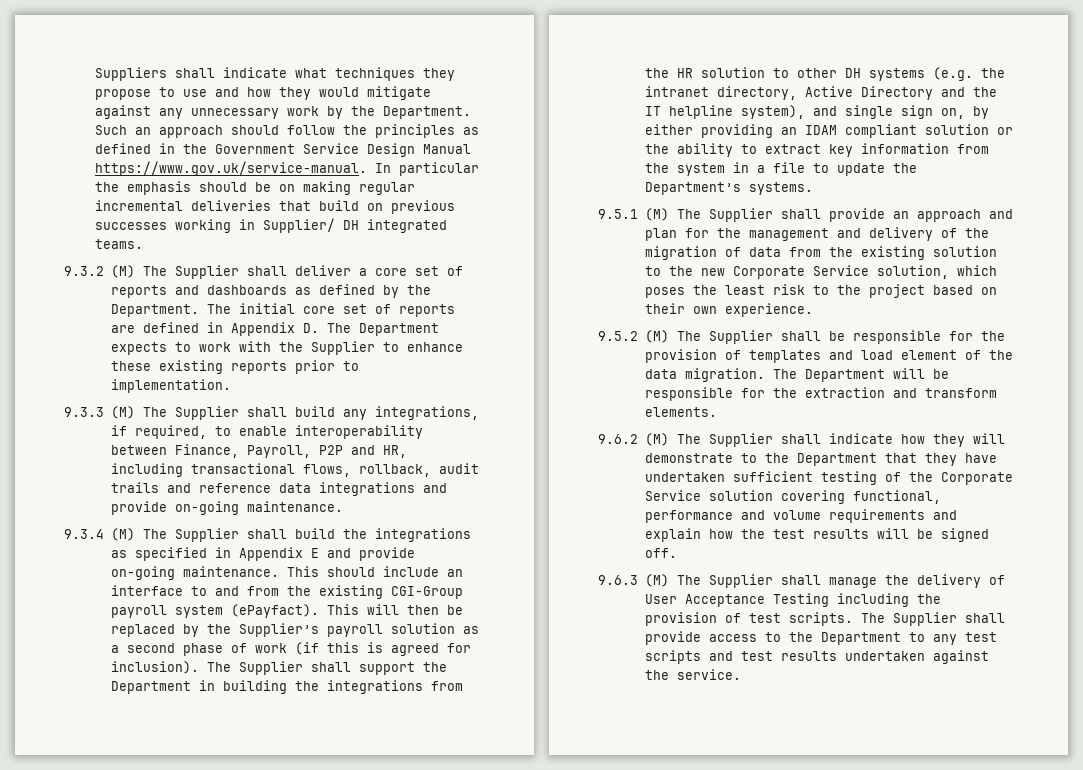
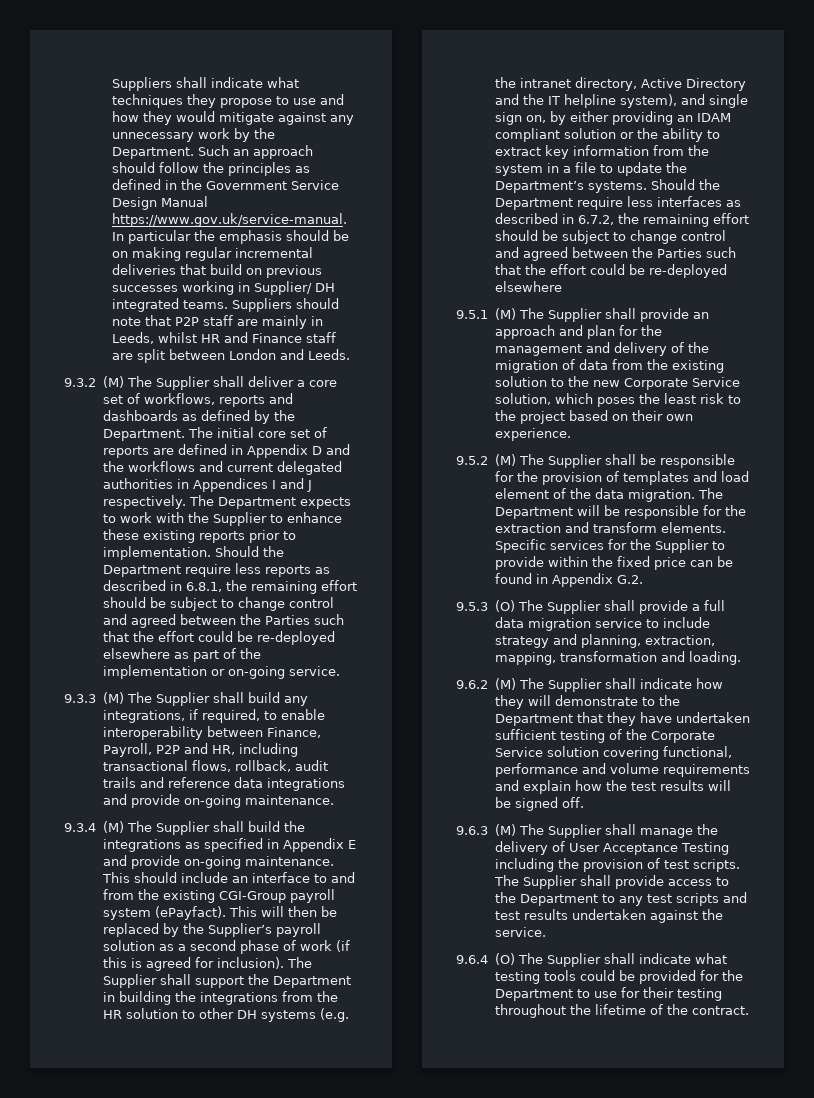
(143, 244) none -> [232,298,340,312] [112,315,324,329] [112,332,337,344] [112,349,351,363] Suppliers should note that P2P staff are mainly in Leeds, whilst HR and Finance staff are split between London and Leeds.
(463, 271) none -> [143,393,215,405] workflows,
[302,323,319,333] D. -> [311,444,350,455] [102,461,342,475] [102,478,312,492] [102,495,187,509] D and the workflows and current delegated authorities in Appendices I and J respectively.
(231, 386) none -> [214,546,284,557] [102,563,330,577] [102,580,357,594] [102,597,334,611] [102,614,344,628] [102,631,335,645] [102,648,261,662] [102,665,340,679] Should the Department require less reports as described in 6.8.1, the remaining effort should be subject to change control and agreed between the Parties such that the effort could be re-deployed elsewhere as part of the implementation or on-going service.
(813, 188) none -> [650,179,720,190] [494,196,741,210] [494,213,749,227] [494,230,726,244] [494,247,736,261] [494,264,727,278] [494,281,562,292] Should the Department require less interfaces as described in 6.7.2, the remaining effort should be subject to change control and agreed between the Parties such that the effort could be re-deployed elsewhere
(717, 412) none -> [494,539,725,553] [494,556,733,570] [494,573,643,587] [456,600,725,614] [494,617,710,631] [494,634,715,648] [494,651,741,665] Specific services for the Supplier to provide within the fixed price can be found in Appendix G.2. // 9.5.3 (O) The Supplier shall provide a full data migration service to include strategy and planning, extraction, mapping, transformation and loading.
(741, 674) none -> [456,953,727,967] [494,970,743,984] [494,987,722,1001] [494,1004,749,1018] // 9.6.4 (O) The Supplier shall indicate what testing tools could be provided for the Department to use for their testing throughout the lifetime of the contract.

